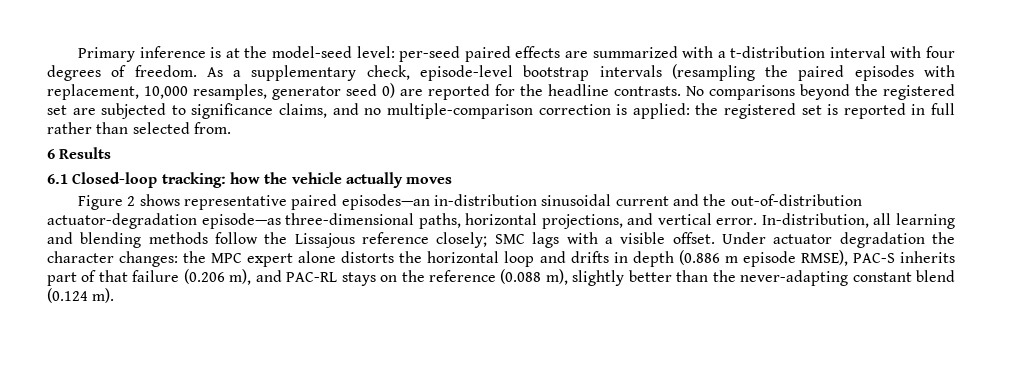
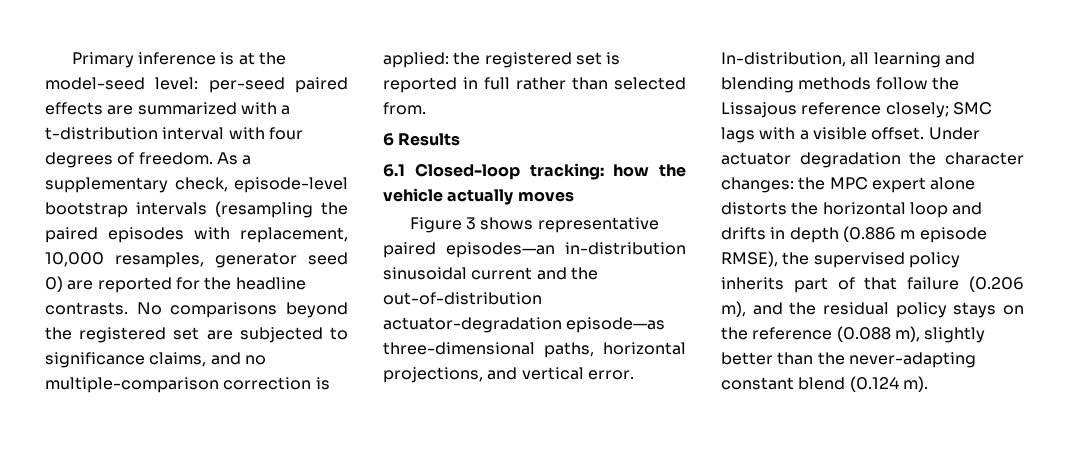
[127,196,136,206] 2 -> [466,217,477,230] 3
[852,253,895,263] PAC-S -> [782,252,960,268] the supervised policy
[286,272,338,282] PAC-RL -> [789,302,947,318] the residual policy

